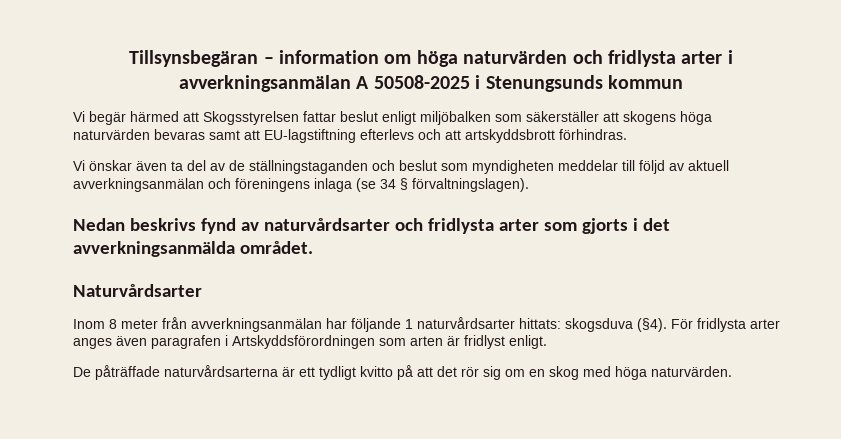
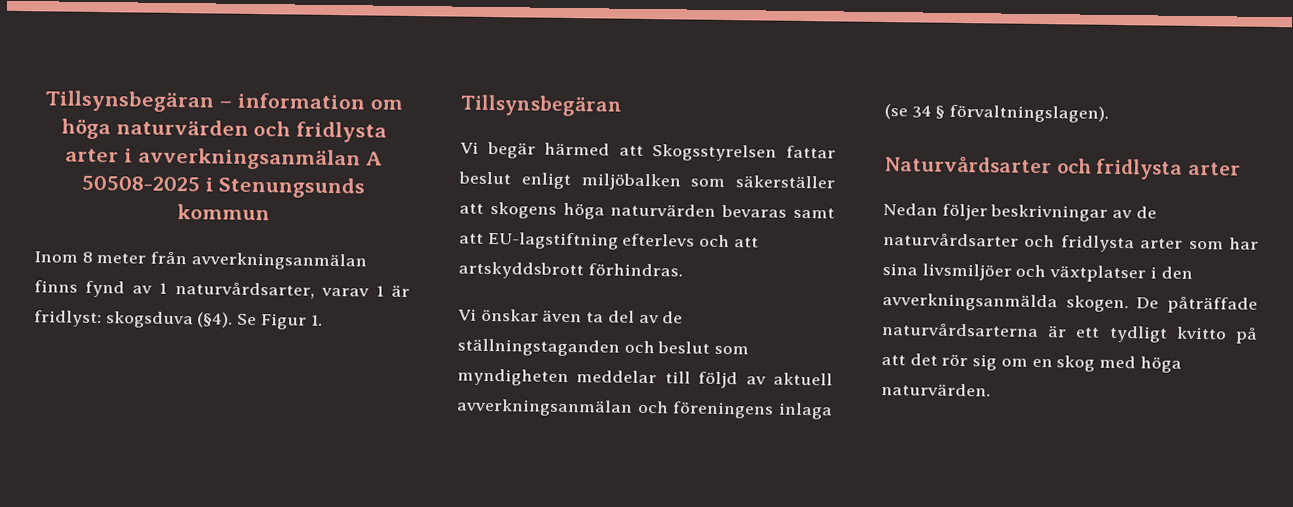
(683, 82) none -> [34,251,367,271] [34,280,411,299] [34,310,323,330] [460,94,622,117] // Inom 8 meter från avverkningsanmälan finns fynd av 1 naturvårdsarter, varav 1 är fridlyst: skogsduva (§4). Se Figur 1. // Tillsynsbegäran
[73,218,259,234] Nedan beskrivs fynd av -> [884,155,1241,180] [883,203,1157,222] Naturvårdsarter och fridlysta arter // Nedan följer beskrivningar av de
[581,218,670,234] [73,241,313,257] [73,284,202,297] [73,317,780,332] [73,335,547,349] gjorts i det avverkningsanmälda området. // Naturvårdsarter // Inom 8 meter från avverkningsanmälan har följande 1 naturvårdsarter hittats: skogsduva (§4). För fridlysta arter anges även paragrafen i Artskyddsförordningen som arten är fridlyst enligt. // -> [1229,237,1259,250] [882,263,1193,283] [882,293,1129,313] har sina livsmiljöer och växtplatser i den avverkningsanmälda skogen.

